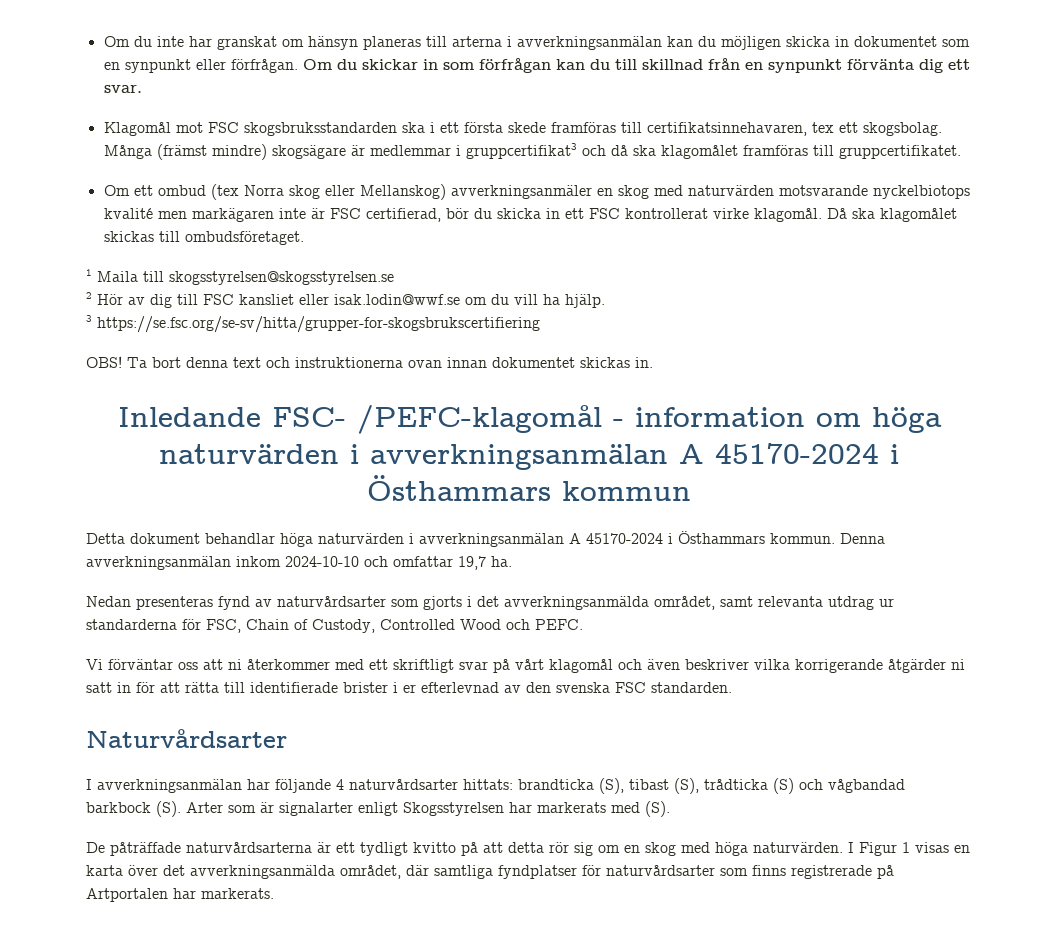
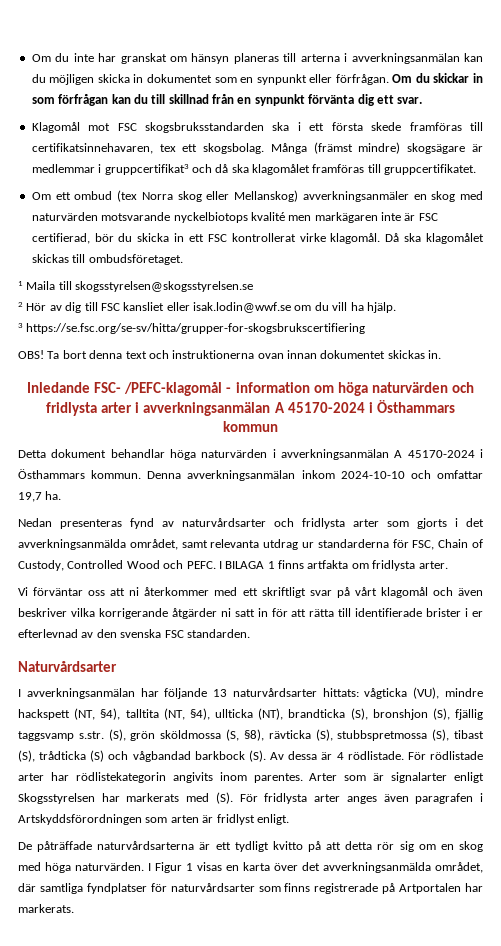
(339, 454) none -> [451,382,474,393] [46,402,133,416] och fridlysta arter
(386, 601) none -> [274,518,379,529] och fridlysta arter
(583, 624) none -> [218,560,448,571] I BILAGA 1 finns artfakta om fridlysta arter.
[336,779,344,790] 4 -> [213,689,228,697] 13
[518,779,594,790] brandticka -> [364,687,483,699] [18,708,484,720] [18,729,428,741] vågticka (VU), mindre hackspett (NT, §4), talltita (NT, §4), ullticka (NT), brandticka (S), bronshjon (S), fjällig taggsvamp s.str. (S), grön sköldmossa (S, §8), rävticka (S), stubbspretmossa
(181, 809) none -> [270,751,483,760] [18,772,303,783] Av dessa är 4 rödlistade. För rödlistade arter har rödlistekategorin angivits inom parentes.
(670, 809) none -> [239,793,484,804] [18,814,289,825] För fridlysta arter anges även paragrafen i Artskyddsförordningen som arten är fridlyst enligt.

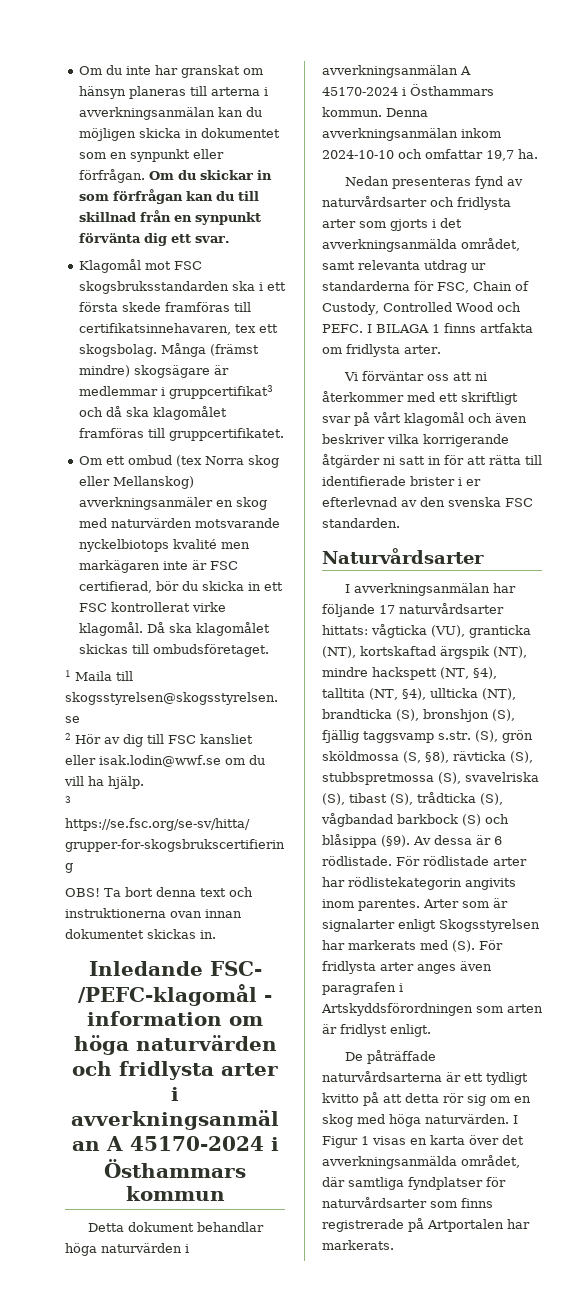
[213,689,228,697] 13 -> [379,605,395,614] 17
(440, 693) none -> [469,625,531,638] [322,646,527,659] granticka (NT), kortskaftad ärgspik (NT),
(450, 735) none -> [465,772,539,782] [322,793,345,805] svavelriska (S),
[90,750,266,762] (S) och vågbandad barkbock (S). -> [480,793,503,805] [321,813,509,827] [322,834,410,848] (S), vågbandad barkbock (S) och blåsippa (§9).
[336,752,344,760] 4 -> [494,836,502,845] 6

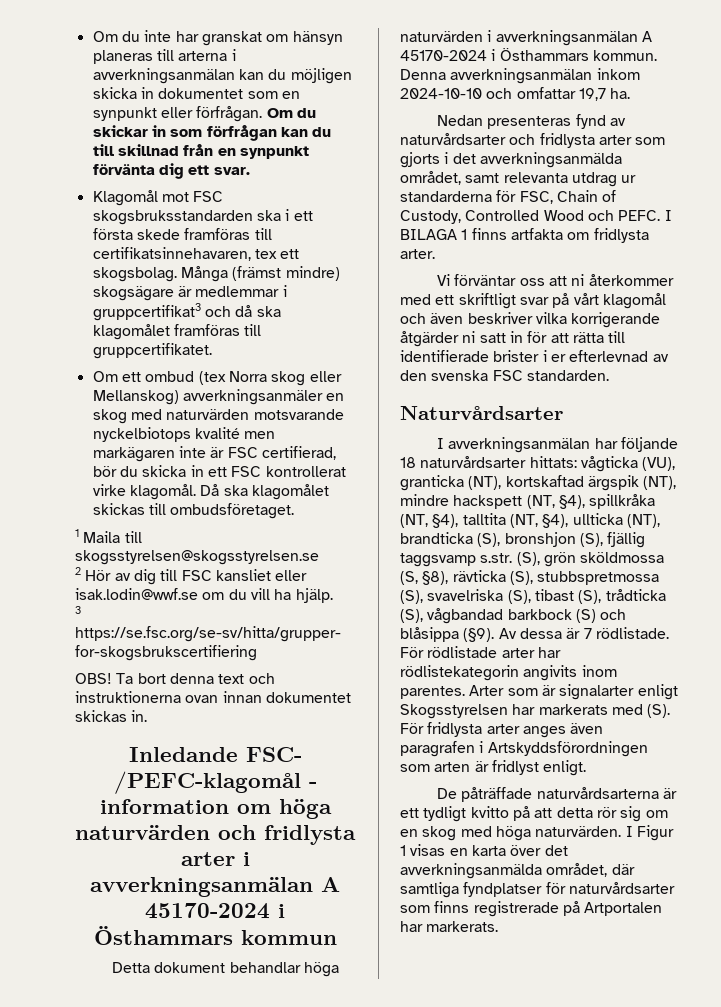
[379,605,395,614] 17 -> [400,457,416,468] 18
(497, 673) none -> [589,494,656,509] [400,514,459,528] spillkråka (NT, §4),
[494,836,502,845] 6 -> [583,628,592,639] 7

